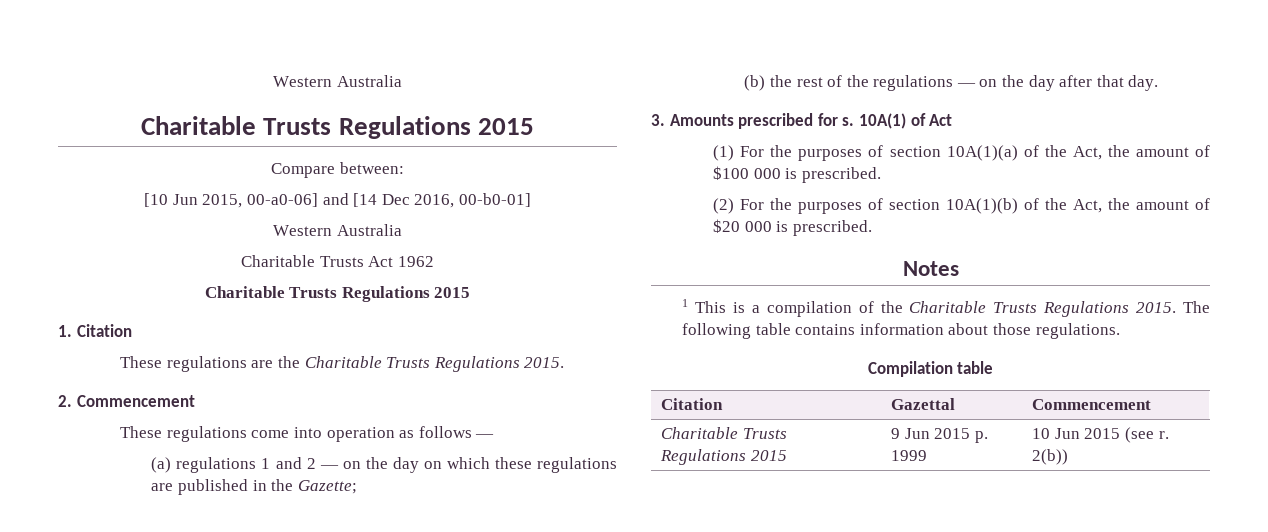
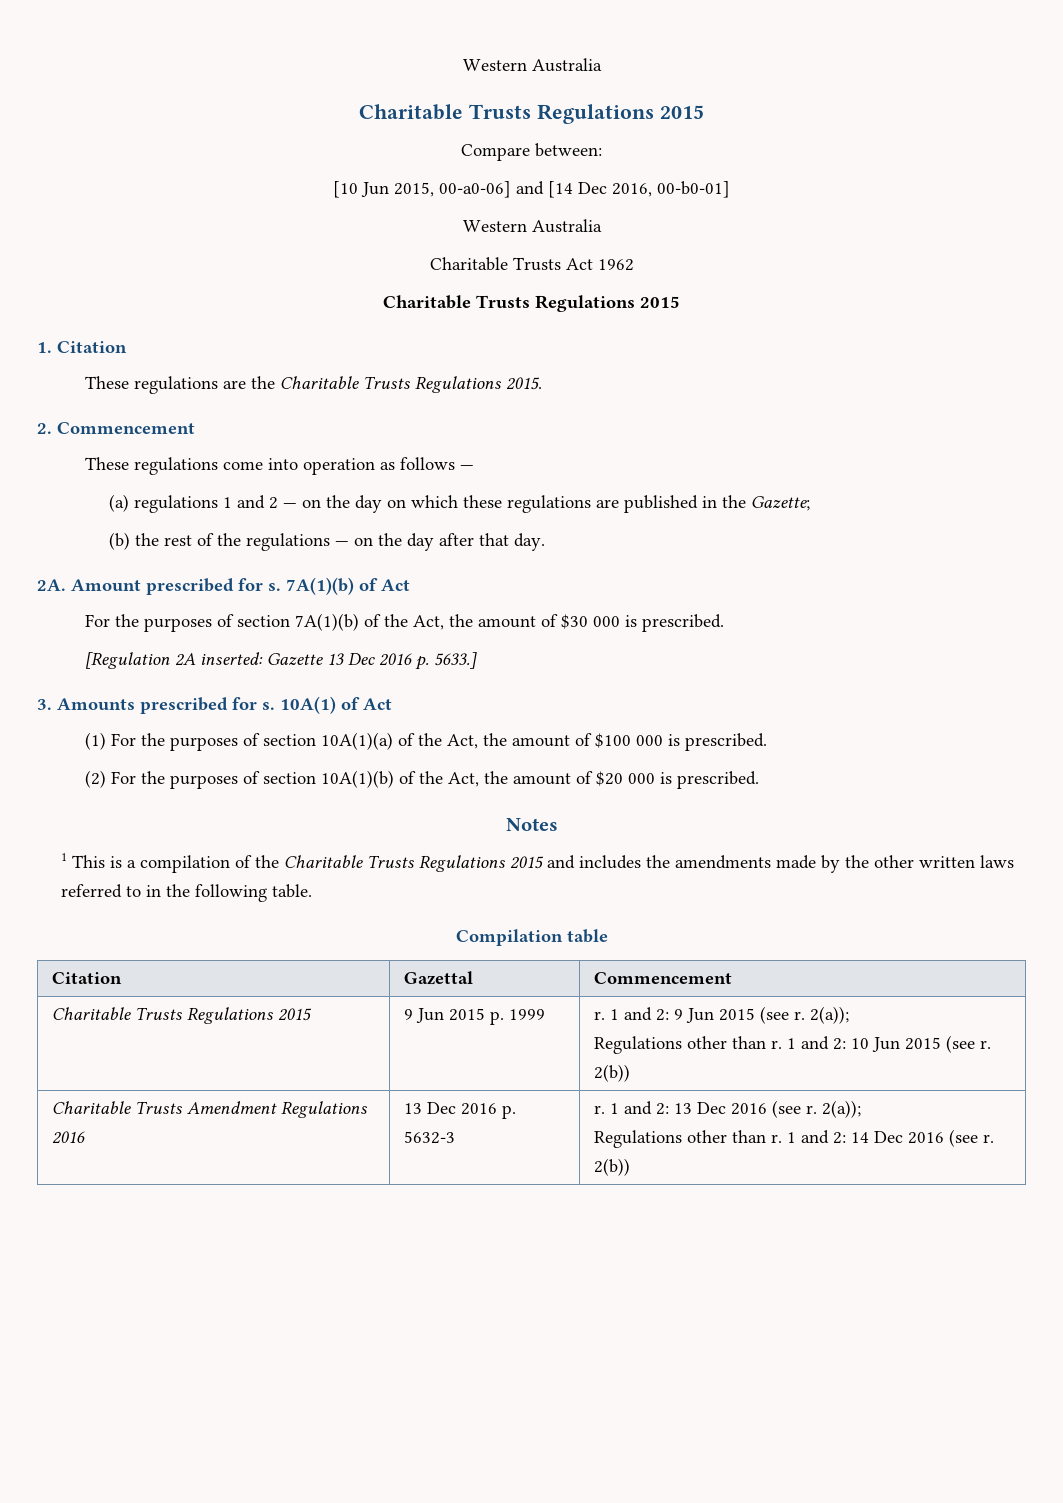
(1159, 83) none -> [37,577,410,595] [85,613,725,632] [85,652,478,670] // 2A. Amount prescribed for s. 7A(1)(b) of Act // For the purposes of section 7A(1)(b) of the Act, the amount of $30 000 is prescribed. // [Regulation 2A inserted: Gazette 13 Dec 2016 p. 5633.]
[1136,301,1210,313] [682,323,1120,339] 2015. The following table contains information about those regulations. -> [510,855,1015,873] [61,884,313,902] 2015 and includes the amendments made by the other written laws referred to in the following table.
(928, 455) none -> [593,1006,849,1024] [593,1036,846,1054] r. 1 and 2: 9 Jun 2015 (see r. 2(a)); // Regulations other than r. 1 and 2:
(1069, 457) none -> [51,1101,367,1118] [51,1131,85,1144] [403,1102,516,1119] [403,1131,455,1144] [593,1100,861,1118] [593,1129,994,1148] [593,1158,630,1176] // Charitable Trusts Amendment Regulations 2016 | 13 Dec 2016 p. 5632-3 | r. 1 and 2: 13 Dec 2016 (see r. 2(a)); // Regulations other than r. 1 and 2: 14 Dec 2016 (see r. 2(b))

